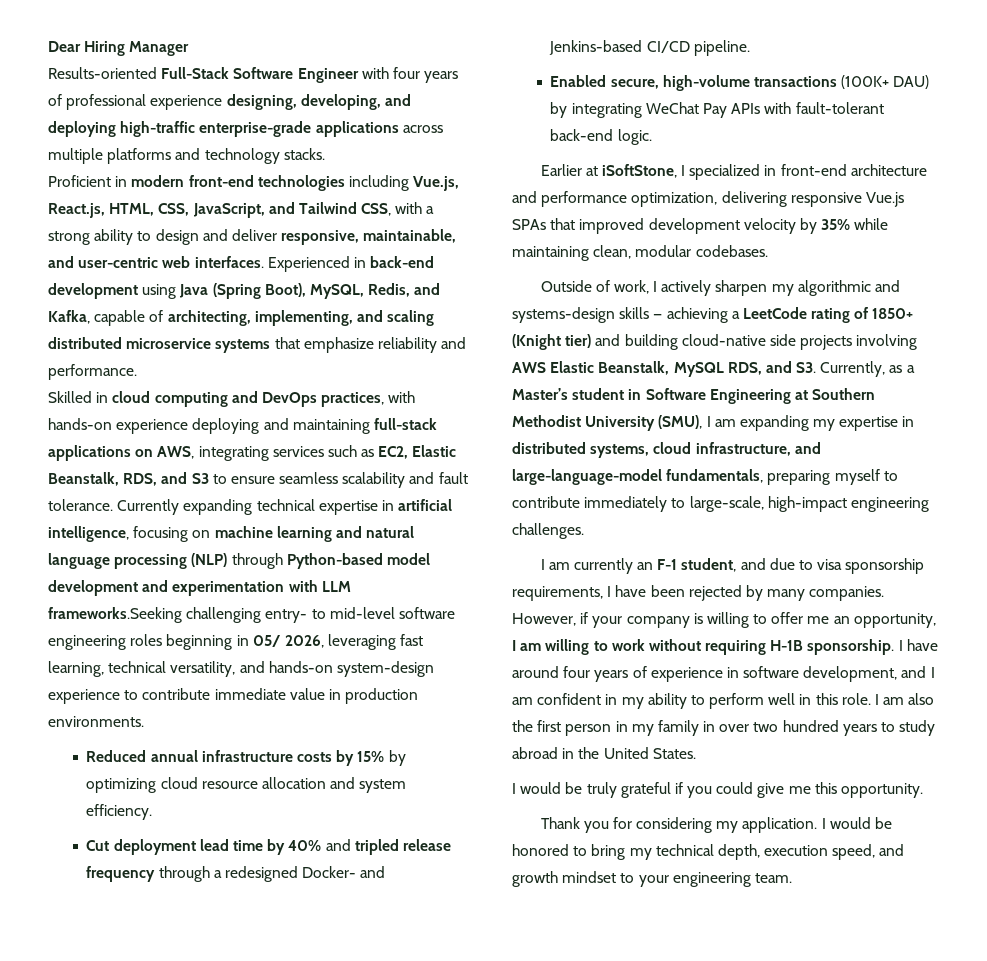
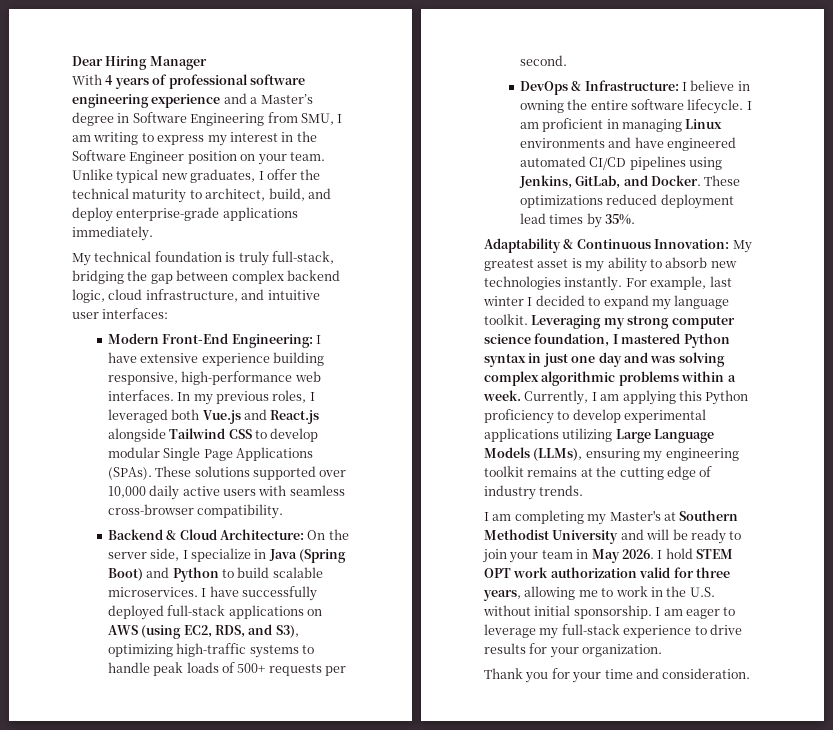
[48,67,459,83] [48,94,411,110] [48,121,443,137] [48,148,325,164] [48,175,460,191] [48,202,435,218] [48,229,457,245] [48,256,435,272] [48,283,441,299] [48,310,435,326] [48,337,467,353] [48,364,137,380] [48,391,416,407] [48,418,437,434] [48,445,457,461] [48,472,468,488] [48,499,453,515] [48,526,415,542] [48,553,430,569] [48,580,351,596] [48,607,455,623] [48,634,424,650] [48,661,434,677] [48,688,419,704] [48,716,144,727] [86,750,406,766] [86,777,407,793] [86,804,153,820] [86,839,451,855] [86,866,386,882] [549,40,750,56] [550,75,930,91] [550,102,884,118] [550,129,652,145] [540,164,927,180] [512,191,904,207] [512,218,889,234] [512,245,768,261] [540,280,901,296] [512,307,914,323] [512,334,918,350] [512,361,915,377] [512,388,876,404] [512,415,915,431] [512,442,821,458] [512,469,898,485] [512,496,929,512] [512,523,584,539] [540,558,925,574] [512,585,885,601] [512,612,936,628] [512,639,938,655] [512,666,935,682] [512,693,935,709] [512,720,936,736] [512,747,696,759] [512,782,924,798] [540,817,893,833] [512,844,905,860] [512,871,792,887] Results-oriented Full-Stack Software Engineer with four years of professional experience designing, developing, and deploying high-traffic enterprise-grade applications across multiple platforms and technology stacks. // Proficient in modern front-end technologies including Vue.js, React.js, HTML, CSS, JavaScript, and Tailwind CSS, with a strong ability to design and deliver responsive, maintainable, and user-centric web interfaces. Experienced in back-end development using Java (Spring Boot), MySQL, Redis, and Kafka, capable of architecting, implementing, and scaling distributed microservice systems that emphasize reliability and performance. // Skilled in cloud computing and DevOps practices, with hands-on experience deploying and maintaining full-stack applications on AWS, integrating services such as EC2, Elastic Beanstalk, RDS, and S3 to ensure seamless scalability and fault tolerance. Currently expanding technical expertise in artificial intelligence, focusing on machine learning and natural language processing (NLP) through Python-based model development and experimentation with LLM frameworks.Seeking challenging entry- to mid-level software engineering roles beginning in 05/ 2026, leveraging fast learning, technical versatility, and hands-on system-design experience to contribute immediate value in production environments. // Reduced annual infrastructure costs by 15% by optimizing cloud resource allocation and system efficiency. // Cut deployment lead time by 40% and tripled release frequency through a redesigned Docker- and Jenkins-based CI/CD pipeline. // Enabled secure, high-volume transactions (100K+ DAU) by integrating WeChat Pay APIs with fault-tolerant back-end logic. // Earlier at iSoftStone, I specialized in front-end architecture and performance optimization, delivering responsive Vue.js SPAs that improved development velocity by 35% while maintaining clean, modular codebases. // Outside of work, I actively sharpen my algorithmic and systems-design skills — achieving a LeetCode rating of 1850+ (Knight tier) and building cloud-native side projects involving AWS Elastic Beanstalk, MySQL RDS, and S3. Currently, as a Master’s student in Software Engineering at Southern Methodist University (SMU), I am expanding my expertise in distributed systems, cloud infrastructure, and large-language-model fundamentals, preparing myself to contribute immediately to large-scale, high-impact engineering challenges. // I am currently an F-1 student, and due to visa sponsorship requirements, I have been rejected by many companies. However, if your company is willing to offer me an opportunity, I am willing to work without requiring H-1B sponsorship. I have around four years of experience in software development, and I am confident in my ability to perform well in this role. I am also the first person in my family in over two hundred years to study abroad in the United States. // I would be truly grateful if you could give me this opportunity. // Thank you for considering my application. I would be honored to bring my technical depth, execution speed, and growth mindset to your engineering team. -> [72,74,305,89] [72,93,313,108] [72,112,343,126] [72,131,317,146] [72,150,325,165] [72,169,321,184] [72,188,331,203] [72,207,298,222] [72,226,153,241] [72,251,334,266] [72,270,340,284] [72,289,320,303] [72,308,169,319] [107,333,322,348] [107,352,325,366] [107,371,321,385] [107,390,315,405] [107,409,320,424] [107,428,319,442] [107,447,314,461] [107,466,347,480] [107,485,345,500] [107,504,284,519] [107,529,349,540] [107,548,347,563] [107,567,323,582] [107,586,318,601] [107,605,323,620] [107,624,299,639] [107,643,315,658] [107,662,347,676] [519,55,567,66] [519,80,750,95] [519,99,752,114] [519,118,723,132] [519,137,737,151] [519,156,723,170] [518,175,741,189] [519,194,734,209] [519,213,636,228] [484,238,752,253] [484,257,737,272] [484,276,732,291] [483,295,730,310] [484,314,735,329] [484,333,730,348] [484,352,725,367] [484,371,736,386] [483,390,749,405] [484,409,707,424] [484,428,715,443] [484,447,739,462] [484,466,713,480] [484,485,584,500] [484,510,739,525] [484,529,742,544] [483,548,733,563] [484,567,730,578] [483,586,715,601] [483,605,736,619] [484,624,742,639] [484,643,663,658] [484,668,751,683] With 4 years of professional software engineering experience and a Master’s degree in Software Engineering from SMU, I am writing to express my interest in the Software Engineer position on your team. Unlike typical new graduates, I offer the technical maturity to architect, build, and deploy enterprise-grade applications immediately. // My technical foundation is truly full-stack, bridging the gap between complex backend logic, cloud infrastructure, and intuitive user interfaces: // Modern Front-End Engineering: I have extensive experience building responsive, high-performance web interfaces. In my previous roles, I leveraged both Vue.js and React.js alongside Tailwind CSS to develop modular Single Page Applications (SPAs). These solutions supported over 10,000 daily active users with seamless cross-browser compatibility. // Backend & Cloud Architecture: On the server side, I specialize in Java (Spring Boot) and Python to build scalable microservices. I have successfully deployed full-stack applications on AWS (using EC2, RDS, and S3), optimizing high-traffic systems to handle peak loads of 500+ requests per second. // DevOps & Infrastructure: I believe in owning the entire software lifecycle. I am proficient in managing Linux environments and have engineered automated CI/CD pipelines using Jenkins, GitLab, and Docker. These optimizations reduced deployment lead times by 35%. // Adaptability & Continuous Innovation: My greatest asset is my ability to absorb new technologies instantly. For example, last winter I decided to expand my language toolkit. Leveraging my strong computer science foundation, I mastered Python syntax in just one day and was solving complex algorithmic problems within a week. Currently, I am applying this Python proficiency to develop experimental applications utilizing Large Language Models (LLMs), ensuring my engineering toolkit remains at the cutting edge of industry trends. // I am completing my Master's at Southern Methodist University and will be ready to join your team in May 2026. I hold STEM OPT work authorization valid for three years, allowing me to work in the U.S. without initial sponsorship. I am eager to leverage my full-stack experience to drive results for your organization. // Thank you for your time and consideration.

